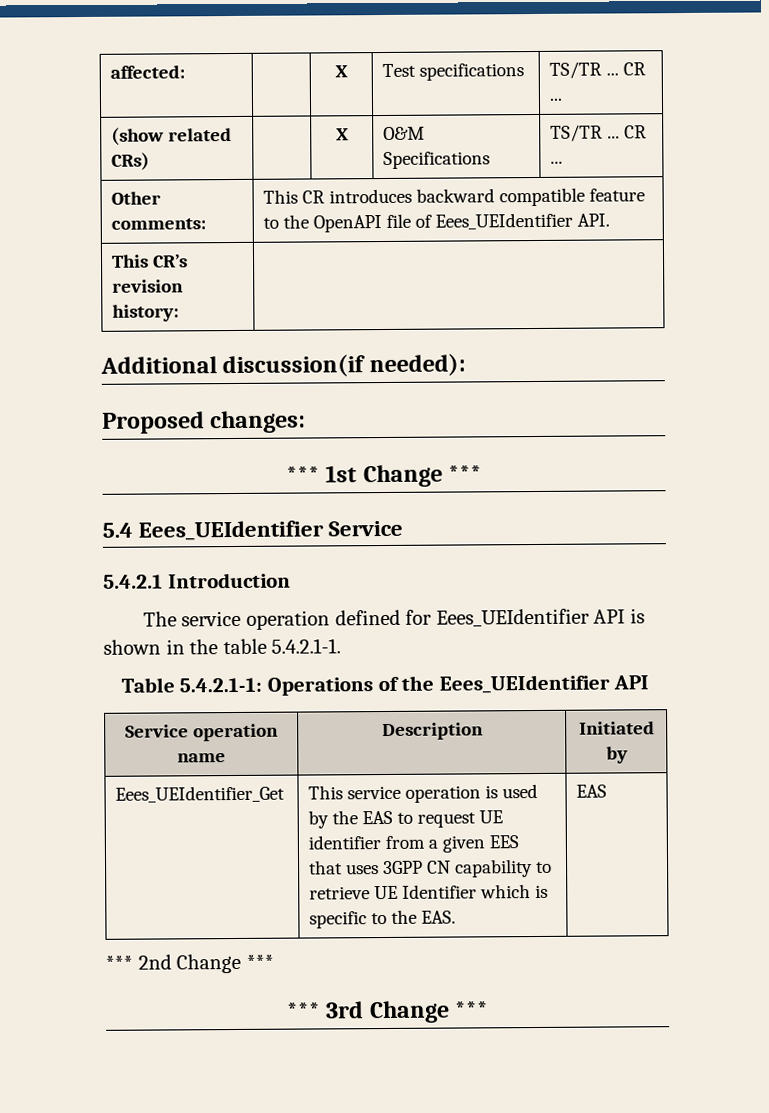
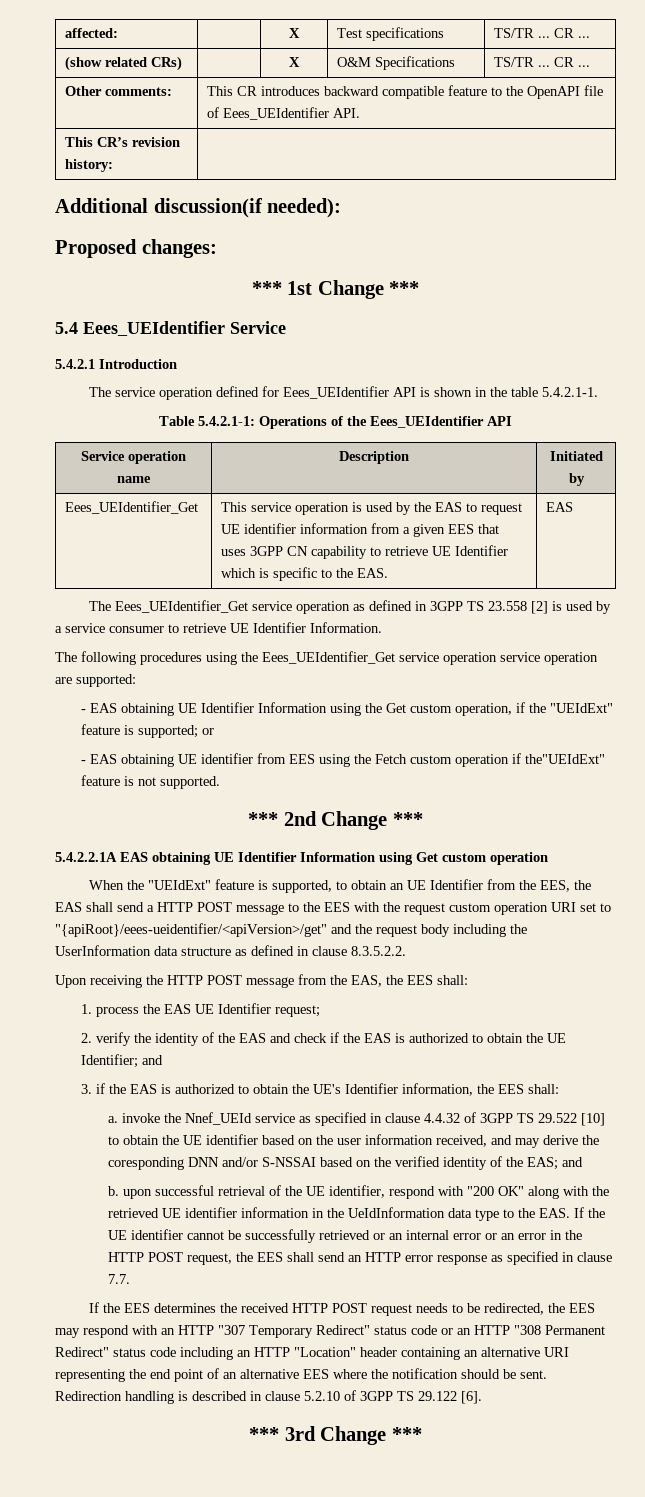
(382, 842) none -> [300,523,369,534] information
[105,953,274,974] *** 2nd Change *** -> [89,600,612,614] [55,622,382,633] [55,651,598,665] [55,674,136,687] [81,702,614,716] [81,724,215,738] [81,753,606,767] [81,775,221,789] [248,811,423,830] [55,852,548,865] [89,879,592,893] [55,902,611,915] [55,923,527,937] [55,945,406,956] [55,974,468,988] [81,1003,321,1017] [81,1032,567,1046] [81,1054,164,1068] [81,1083,560,1096] [107,1112,605,1126] [107,1134,599,1148] [107,1156,583,1170] [107,1185,609,1199] [107,1207,605,1221] [107,1229,582,1243] [107,1251,612,1265] [107,1274,130,1284] [89,1302,596,1316] [55,1325,605,1338] [55,1347,569,1360] [55,1368,547,1382] [55,1390,482,1404] The Eees_UEIdentifier_Get service operation as defined in 3GPP TS 23.558 [2] is used by a service consumer to retrieve UE Identifier Information. // The following procedures using the Eees_UEIdentifier_Get service operation service operation are supported: // - EAS obtaining UE Identifier Information using the Get custom operation, if the "UEIdExt" feature is supported; or // - EAS obtaining UE identifier from EES using the Fetch custom operation if the"UEIdExt" feature is not supported. // *** 2nd Change *** // 5.4.2.2.1A EAS obtaining UE Identifier Information using Get custom operation // When the "UEIdExt" feature is supported, to obtain an UE Identifier from the EES, the EAS shall send a HTTP POST message to the EES with the request custom operation URI set to "{apiRoot}/eees-ueidentifier/<apiVersion>/get" and the request body including the UserInformation data structure as defined in clause 8.3.5.2.2. // Upon receiving the HTTP POST message from the EAS, the EES shall: // 1. process the EAS UE Identifier request; // 2. verify the identity of the EAS and check if the EAS is authorized to obtain the UE Identifier; and // 3. if the EAS is authorized to obtain the UE's Identifier information, the EES shall: // a. invoke the Nnef_UEId service as specified in clause 4.4.32 of 3GPP TS 29.522 [10] to obtain the UE identifier based on the user information received, and may derive the coresponding DNN and/or S-NSSAI based on the verified identity of the EAS; and // b. upon successful retrieval of the UE identifier, respond with "200 OK" along with the retrieved UE identifier information in the UeIdInformation data type to the EAS. If the UE identifier cannot be successfully retrieved or an internal error or an error in the HTTP POST request, the EES shall send an HTTP error response as specified in clause 7.7. // If the EES determines the received HTTP POST request needs to be redirected, the EES may respond with an HTTP "307 Temporary Redirect" status code or an HTTP "308 Permanent Redirect" status code including an HTTP "Location" header containing an alternative URI representing the end point of an alternative EES where the notification should be sent. Redirection handling is described in clause 5.2.10 of 3GPP TS 29.122 [6].

